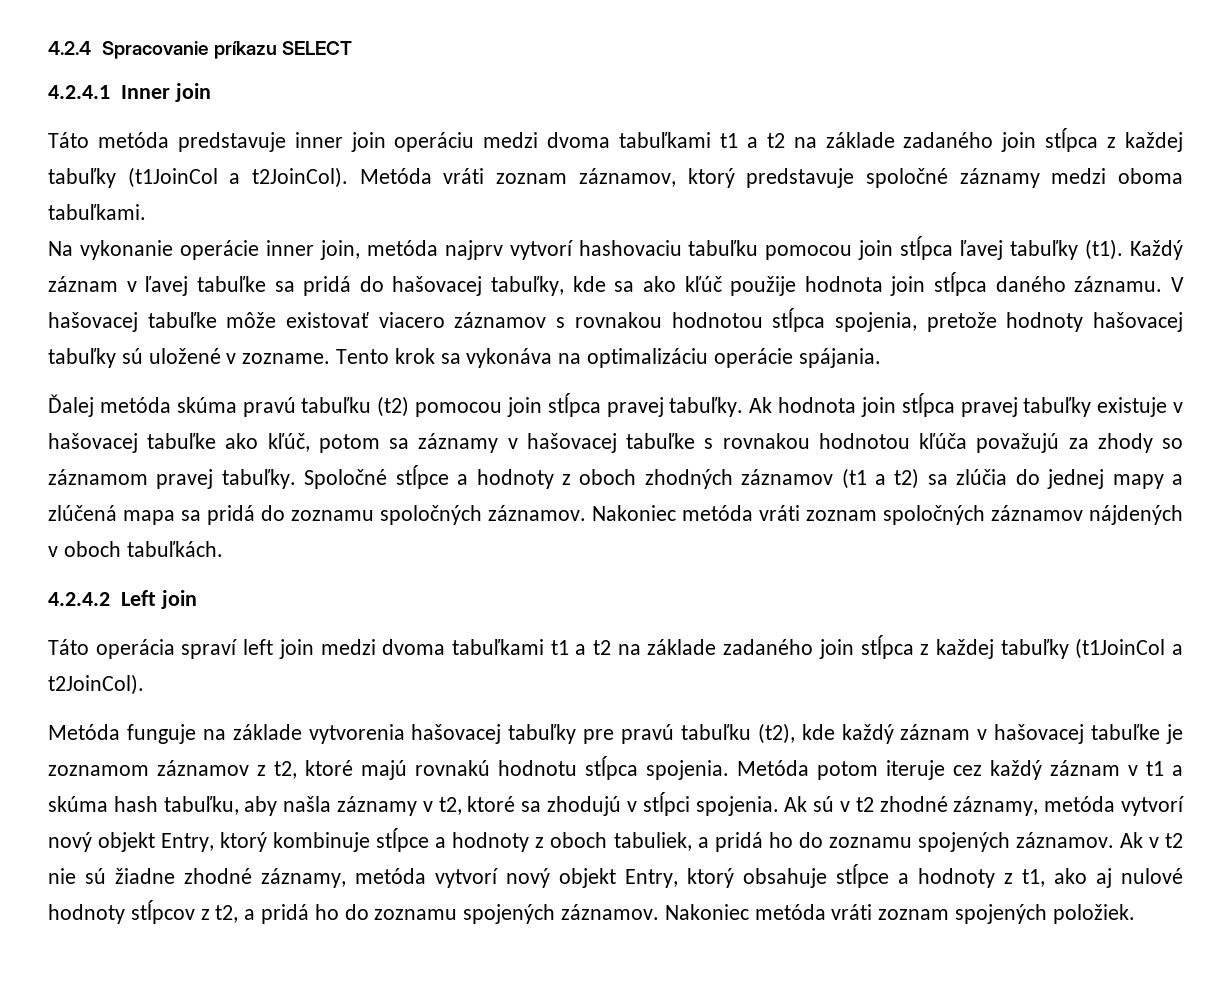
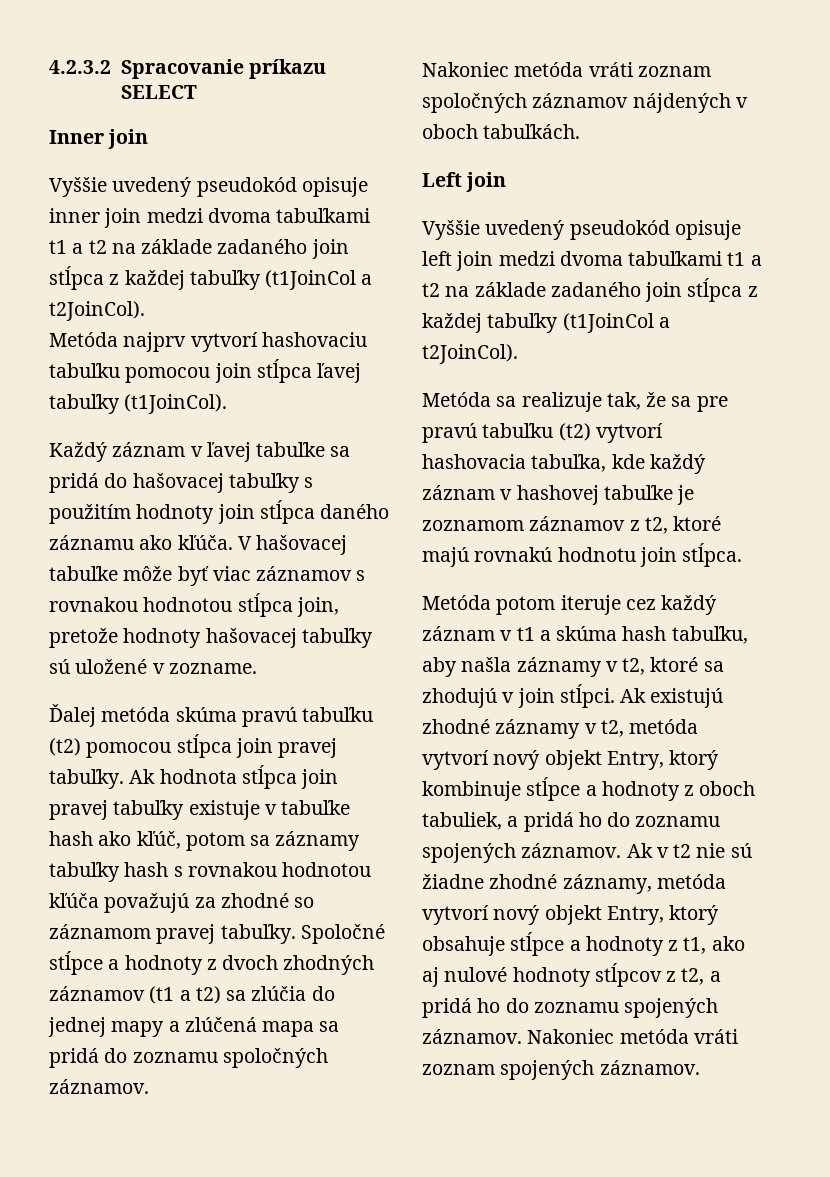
[48,41,91,55] 4.2.4 -> [49,60,111,74] 4.2.3.2
[48,85,110,99] 4.2.4.1 -> (197, 92) none
[48,132,286,152] Táto metóda predstavuje -> [49,177,368,197] Vyššie uvedený pseudokód opisuje
[394,132,475,152] operáciu -> (142, 218) none
[359,168,1183,188] [48,204,146,220] [48,240,438,260] Metóda vráti zoznam záznamov, ktorý predstavuje spoločné záznamy medzi oboma tabuľkami. // Na vykonanie operácie inner join, metóda -> [49,332,118,347] // Metóda
[1085,239,1124,260] (t1). -> [124,394,228,414] (t1JoinCol). //
[491,272,1163,296] tabuľky, kde sa ako kľúč použije hodnota join stĺpca daného záznamu. -> [228,473,314,493] [49,500,390,524] [49,535,233,550] tabuľky s použitím hodnoty join stĺpca daného záznamu ako kľúča.
[286,312,445,328] existovať viacero -> [177,566,251,586] byť viac
[834,312,917,332] spojenia, -> [296,597,339,617] join,
[336,348,881,368] Tento krok sa vykonáva na optimalizáciu operácie spájania. -> (257, 668) none
[506,393,601,417] join stĺpca -> [176,734,273,758] stĺpca join
[860,393,955,417] join stĺpca -> [241,765,339,789] stĺpca join
[48,433,217,453] hašovacej tabuľke -> [281,800,351,815] [49,831,93,846] tabuľke hash
[507,433,696,453] v hašovacej tabuľke -> [49,862,169,882] tabuľky hash
[1097,433,1153,453] zhody -> [220,893,289,908] zhodné
[579,469,637,485] oboch -> [222,955,279,970] dvoch
(586, 513) none -> (149, 1086) //
[48,592,110,606] 4.2.4.2 -> (581, 131) none
[48,639,238,659] Táto operácia spraví -> [422,220,741,240] Vyššie uvedený pseudokód opisuje
[126,723,795,744] funguje na základe vytvorenia hašovacej tabuľky pre pravú tabuľku (t2), -> [496,392,728,412] [422,423,663,443] [422,454,607,472] sa realizuje tak, že sa pre pravú tabuľku (t2) vytvorí hashovacia tabuľka,
[994,724,1085,744] hašovacej -> [516,485,599,505] hashovej
[585,756,729,780] stĺpca spojenia. -> [639,543,743,567] join stĺpca. //
[642,792,1039,816] stĺpci spojenia. Ak sú v t2 zhodné záznamy, -> [517,684,724,708] [422,719,624,739] join stĺpci. Ak existujú zhodné záznamy v t2,
[1052,904,1135,924] položiek. -> [599,1060,700,1075] záznamov.

